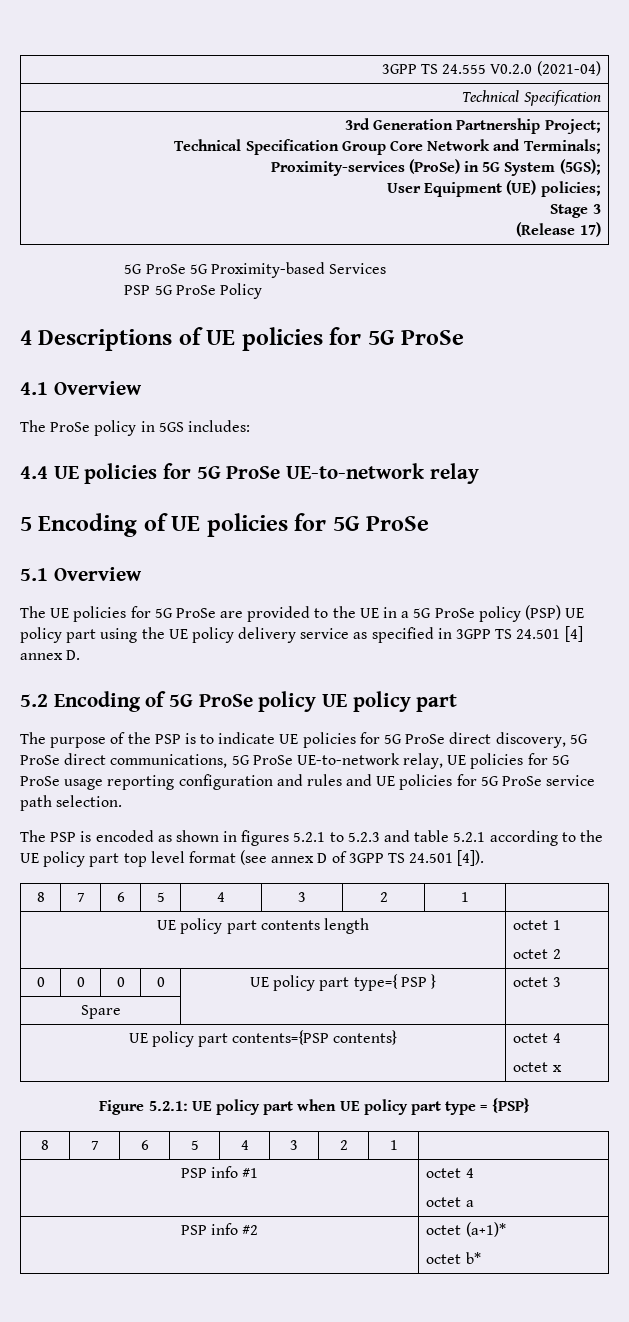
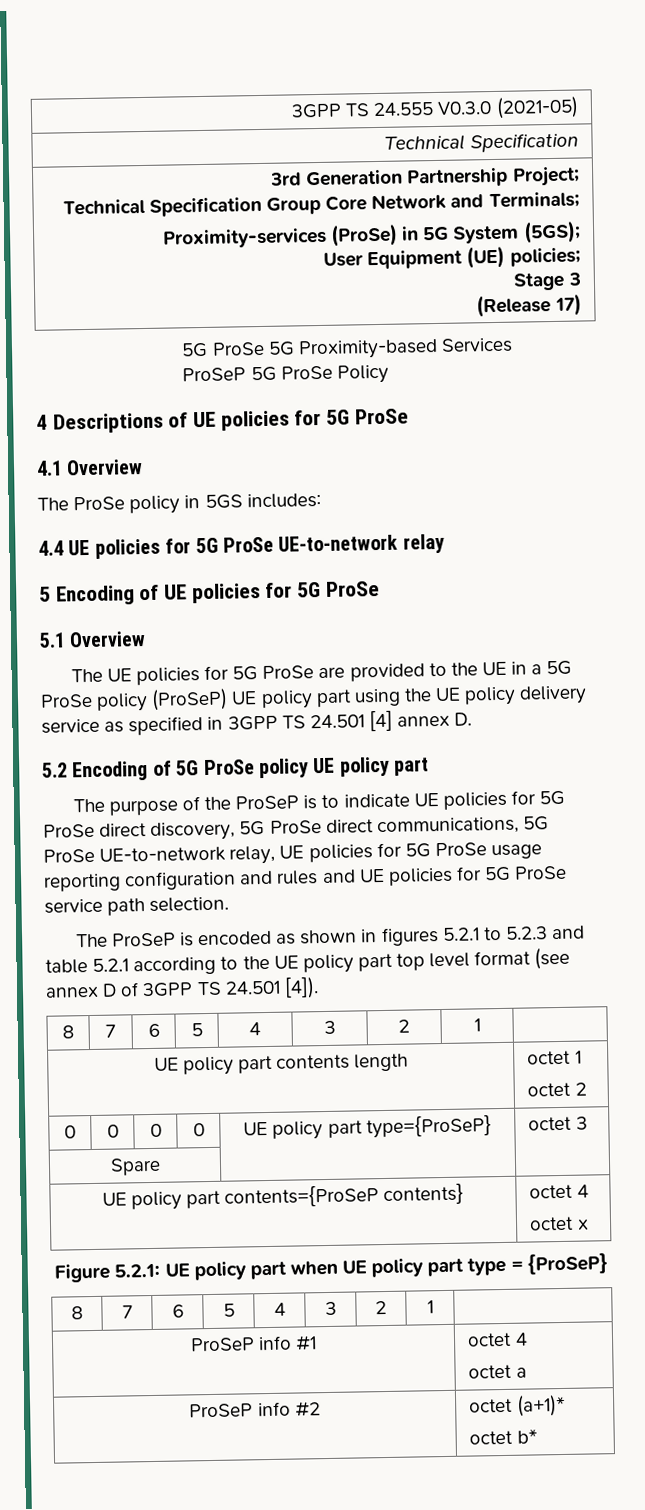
[490,61,601,76] V0.2.0 (2021-04) -> [437,96,579,119] V0.3.0 (2021-05)
[124,285,151,295] PSP -> [182,367,247,382] ProSeP
[524,605,561,620] (PSP) -> [151,688,229,711] (ProSeP)
[154,734,181,744] PSP -> [235,795,300,810] ProSeP
[50,832,77,842] PSP -> [111,932,176,947] ProSeP
[353,974,436,991] type={ PSP } -> [365,1115,492,1139] type={ProSeP}
[232,1030,330,1045] contents={PSP -> [224,1185,380,1208] contents={ProSeP
[491,1098,530,1113] [41,1140,49,1150] [90,1141,99,1150] [140,1140,149,1150] [190,1140,199,1150] [240,1140,249,1150] [290,1140,298,1150] [339,1140,348,1150] [389,1140,398,1150] [180,1168,207,1178] {PSP} // 8 | 7 | 6 | 5 | 4 | 3 | 2 | 1 | // PSP -> [526,1253,608,1275] [71,1306,83,1320] [121,1305,133,1319] [171,1304,184,1318] [222,1303,235,1317] [273,1302,286,1316] [324,1301,337,1316] [375,1300,387,1315] [426,1300,434,1314] [189,1337,255,1352] {ProSeP} // 8 | 7 | 6 | 5 | 4 | 3 | 2 | 1 | // ProSeP
[180,1225,207,1235] PSP -> [189,1403,254,1418] ProSeP

